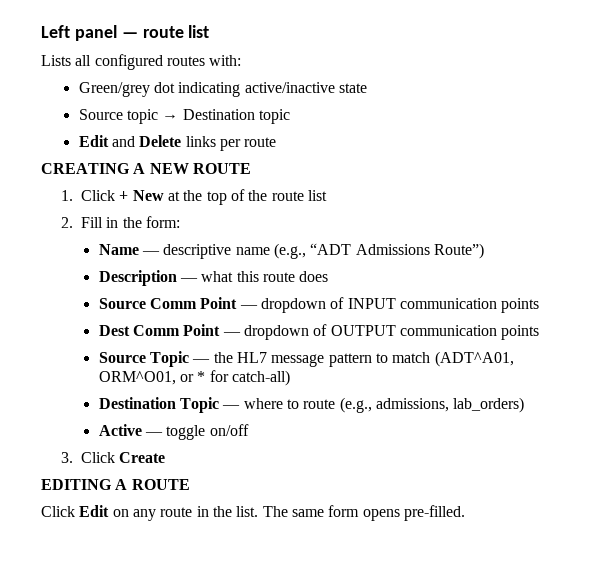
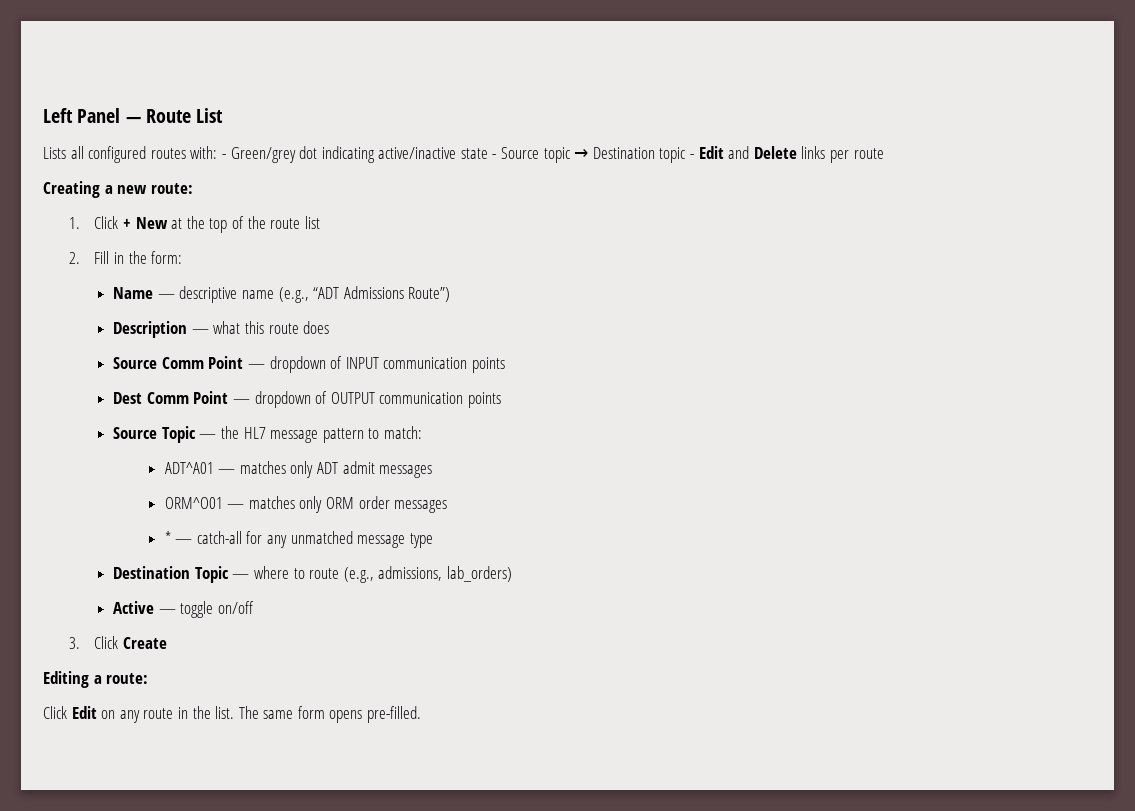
[74,25,210,41] panel — route list -> [77,108,224,123] Panel — Route List
(242, 60) // -> [221,154,226,159] -
(367, 88) // -> [492,154,497,159] -
(290, 116) // -> [690,154,695,159] -
[41,163,251,174] CREATING A NEW ROUTE -> [43,181,193,198] Creating a new route:
[392,351,514,367] [98,370,291,386] match (ADT^A01, ORM^O01, or * for catch-all) -> [383,426,422,439] [164,461,433,478] [164,496,448,513] [164,531,433,548] match: // ADT^A01 — matches only ADT admit messages // ORM^O01 — matches only ORM order messages // * — catch-all for any unmatched message type
[41,479,190,490] EDITING A ROUTE -> [43,671,149,688] Editing a route:

